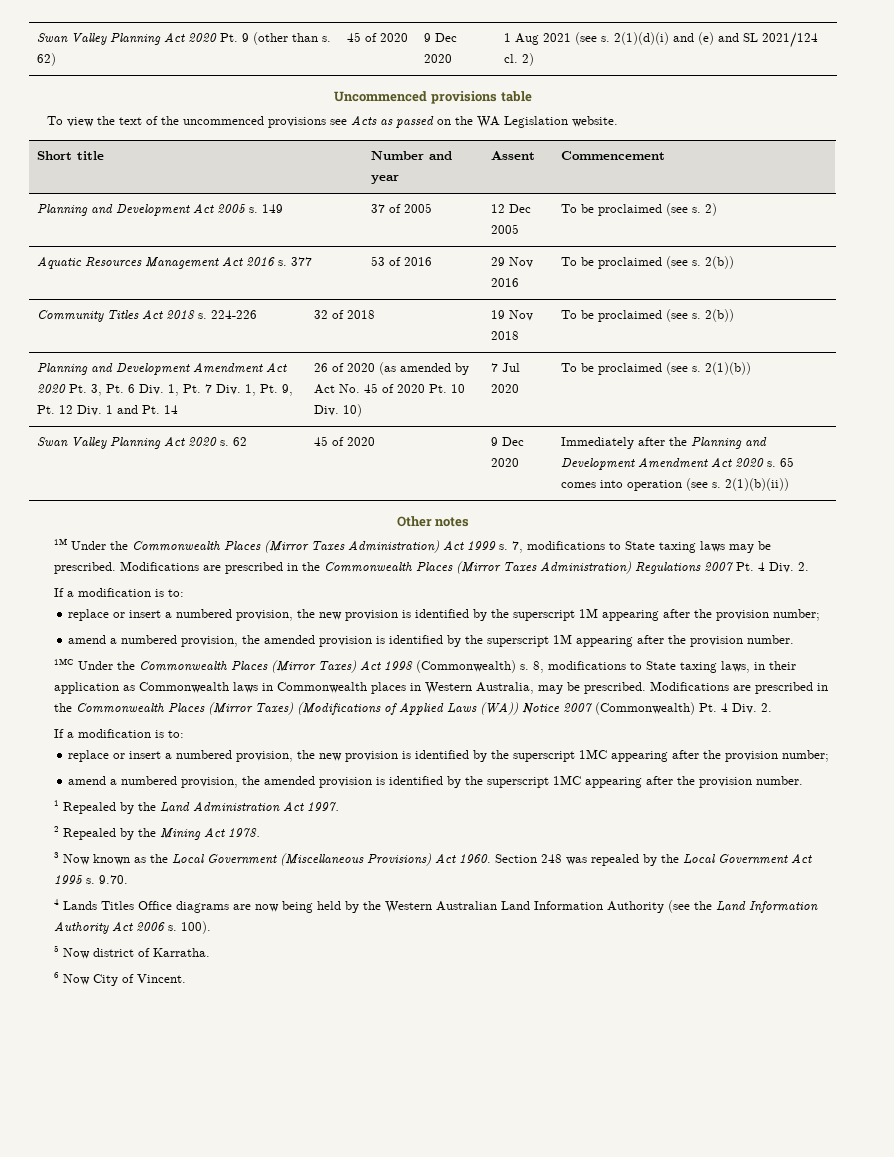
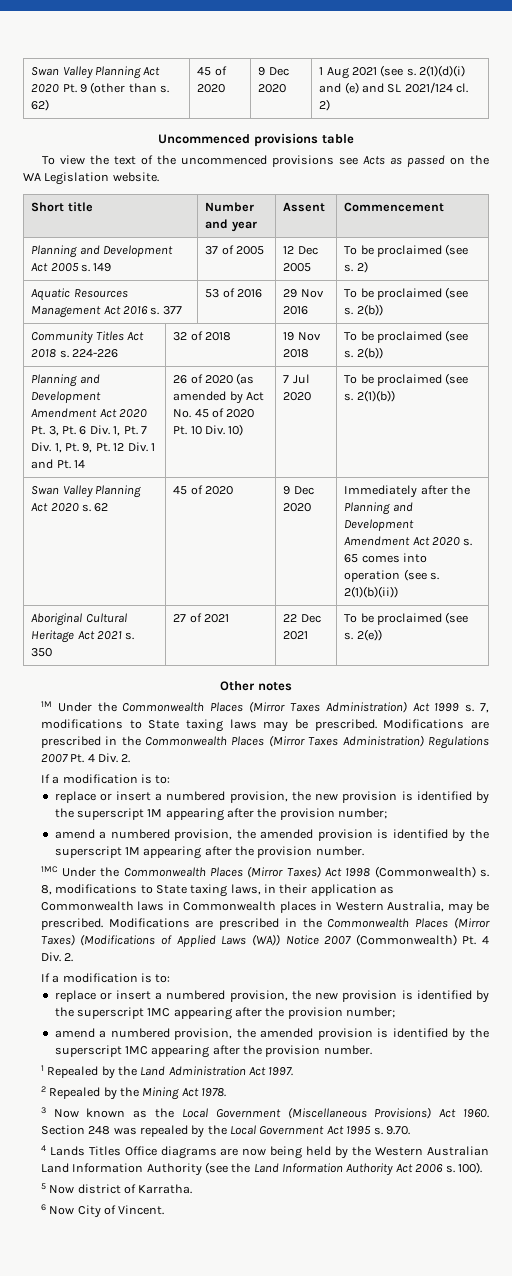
(790, 484) none -> [31,613,127,626] [31,630,135,643] [31,648,53,657] [173,613,230,623] [283,614,321,623] [283,631,309,640] [344,612,469,625] [344,629,382,641] // Aboriginal Cultural Heritage Act 2021 s. 350 | 27 of 2021 | 22 Dec 2021 | To be proclaimed (see s. 2(e))

